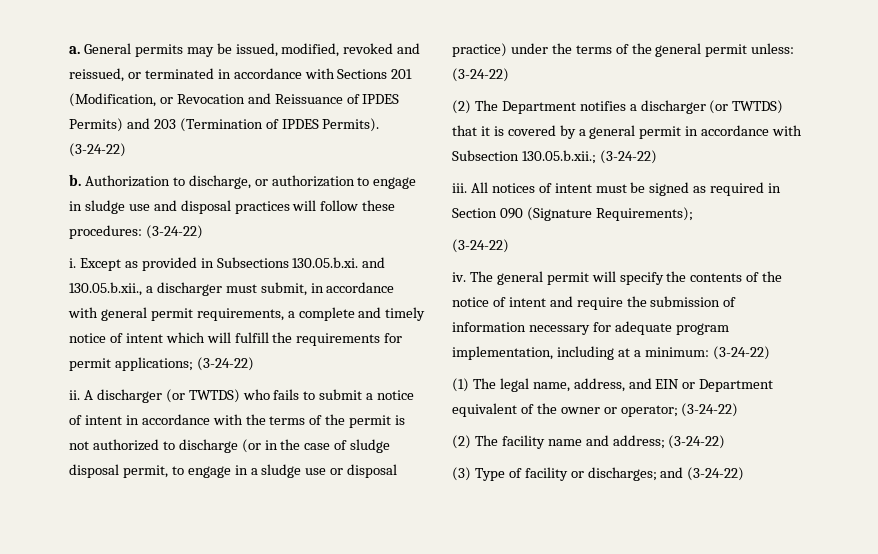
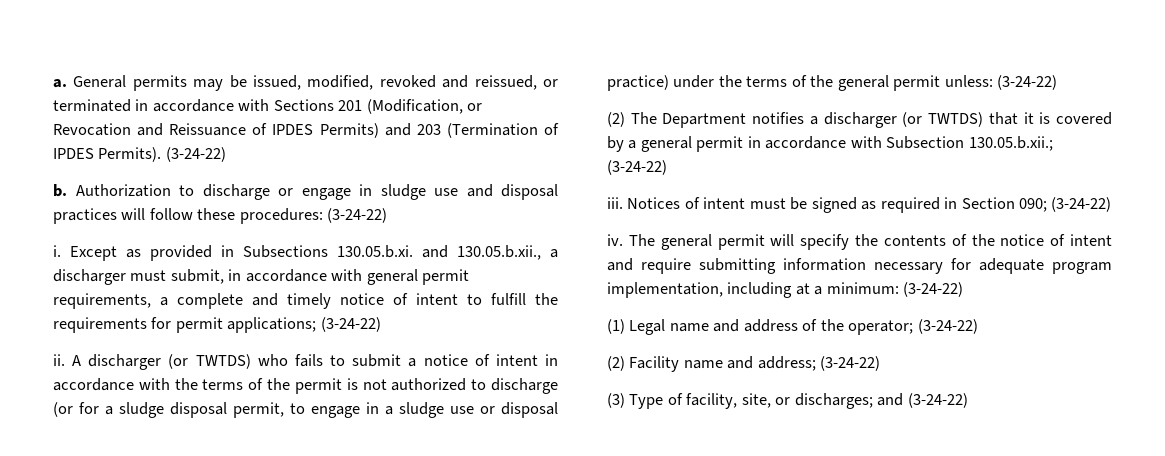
[188,175,370,189] discharge, or authorization to -> [202,184,293,200] discharge or
[165,332,231,343] which will -> [467,294,482,305] to
[264,439,348,450] in the case of -> [79,402,113,415] for a
[470,182,535,193] All notices -> [627,197,681,209] Notices
[499,207,693,221] 090 (Signature Requirements); // -> [1019,198,1048,212] 090;
[626,296,737,307] the submission of -> [699,258,776,274] submitting
[472,378,774,392] [452,403,617,417] The legal name, address, and EIN or Department equivalent of the owner or -> [629,319,844,335] Legal name and address of the
[474,435,545,449] The facility -> [629,356,680,372] Facility
[524,467,568,481] facility -> [686,393,771,409] facility, site,

